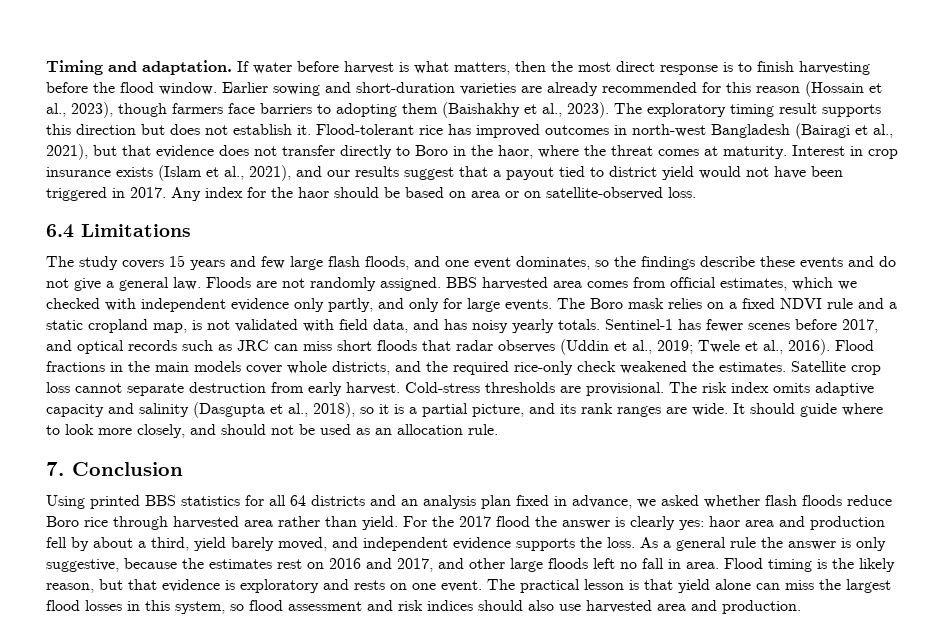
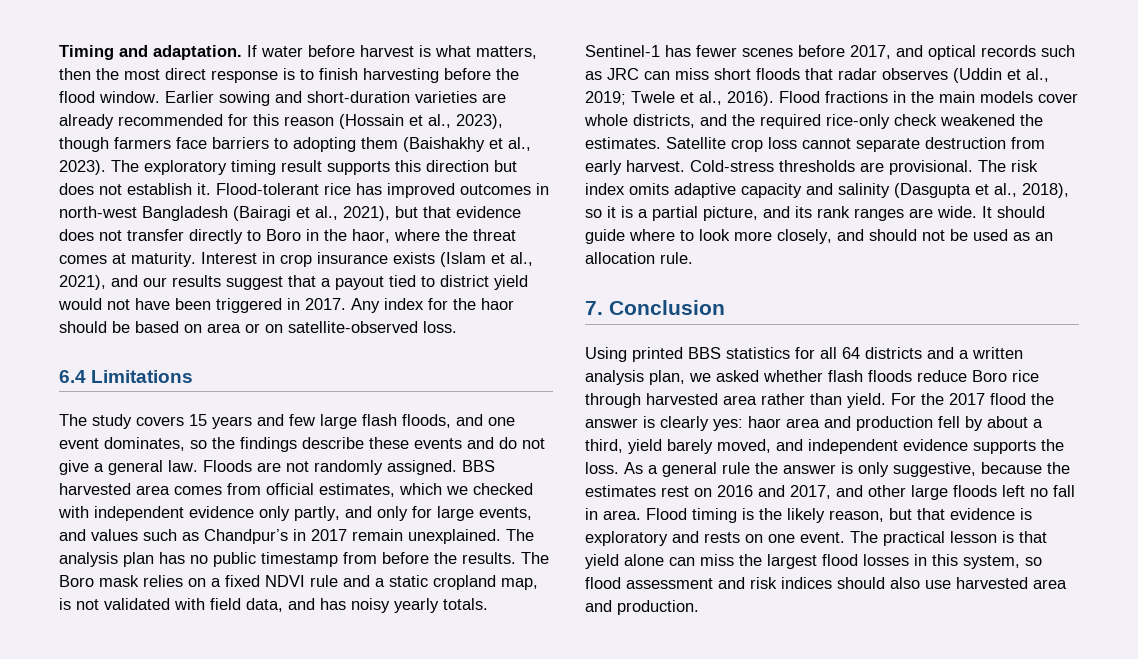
[505,299,552,311] events. -> [479,507,532,520] [59,529,534,544] [59,552,516,567] events, and values such as Chandpur’s in 2017 remain unexplained. The analysis plan has no public timestamp from before the results.
[401,495,632,509] an analysis plan fixed in advance, -> [959,347,1023,359] [585,370,685,385] a written analysis plan,

